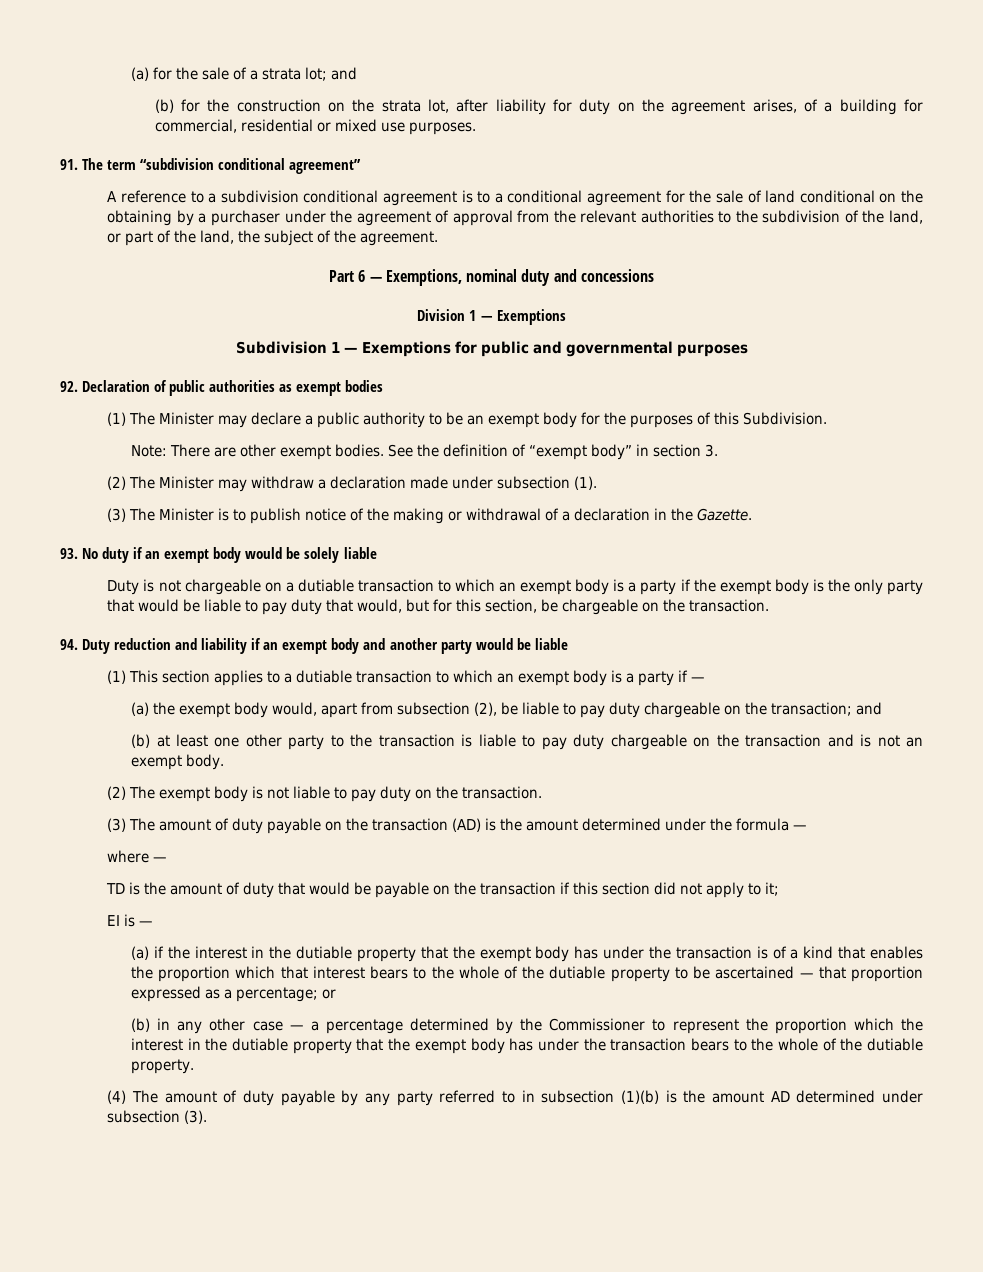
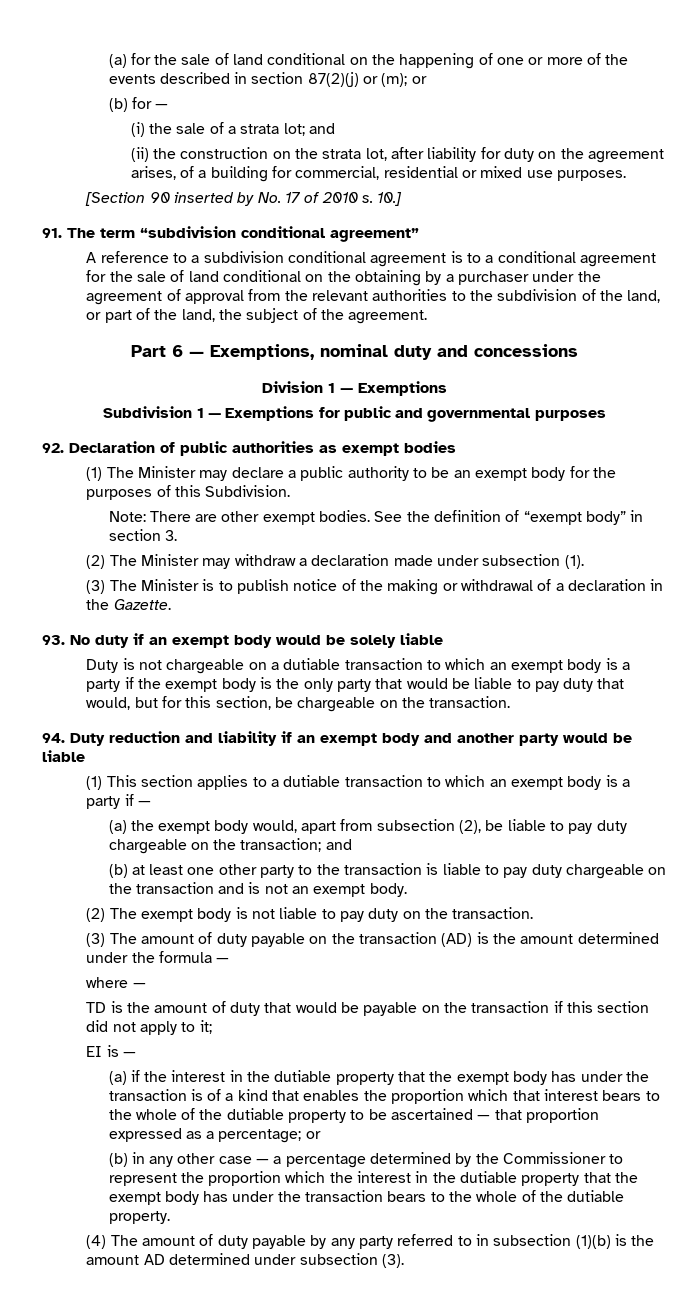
(248, 73) none -> [233,53,629,69] [108,72,427,87] [108,97,169,112] [130,122,224,137] land conditional on the happening of one or more of the events described in section 87(2)(j) or (m); or // (b) for — // (i) the sale of
[154,99,201,113] (b) for -> [130,147,149,162] (ii)
(476, 128) none -> [85,192,403,206] // [Section 90 inserted by No. 17 of 2010 s. 10.]

